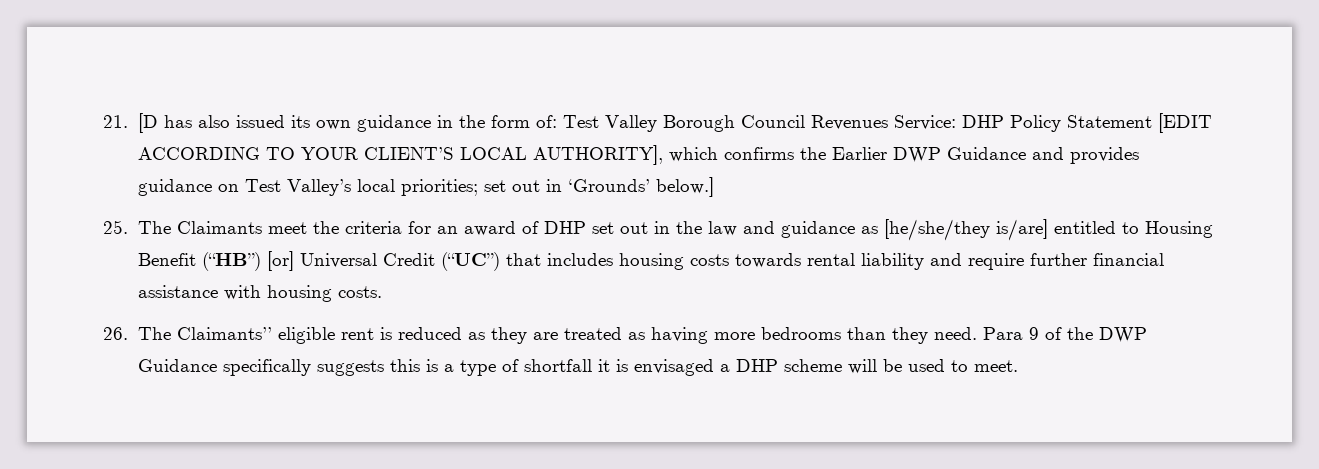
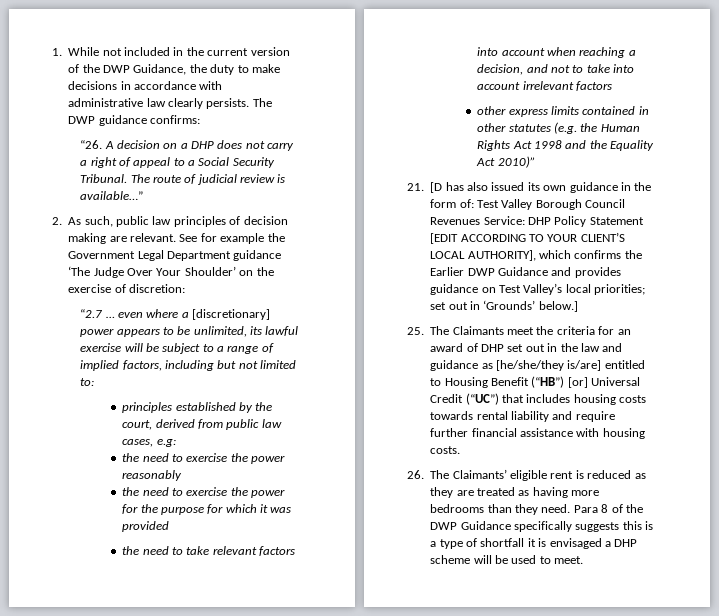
(103, 121) none -> [52,47,290,56] [68,64,280,75] [68,81,223,90] [68,98,272,109] [68,115,200,126] [80,140,295,151] [80,157,275,168] [80,174,286,185] [80,191,144,200] [52,216,288,227] [68,233,285,244] [68,250,282,261] [68,266,274,278] [68,284,185,293] [80,309,271,320] [80,326,299,337] [80,343,274,354] [80,360,297,371] [80,378,95,386] [122,402,273,413] [122,419,282,430] [122,439,176,447] [122,453,286,464] [122,470,183,481] [122,487,286,498] [122,504,292,515] [122,521,170,532] [122,546,296,556] [477,47,636,58] [477,64,635,75] [477,81,612,91] [477,106,649,117] [477,122,640,134] [477,140,655,151] [476,156,535,168] 1. While not included in the current version of the DWP Guidance, the duty to make decisions in accordance with administrative law clearly persists. The DWP guidance confirms: // “26. A decision on a DHP does not carry a right of appeal to a Social Security Tribunal. The route of judicial review is available…” // 2. As such, public law principles of decision making are relevant. See for example the Government Legal Department guidance ‘The Judge Over Your Shoulder’ on the exercise of discretion: // “2.7 … even where a [discretionary] power appears to be unlimited, its lawful exercise will be subject to a range of implied factors, including but not limited to: // principles established by the court, derived from public law cases, e.g: // the need to exercise the power reasonably // the need to exercise the power for the purpose for which it was provided // the need to take relevant factors into account when reaching a decision, and not to take into account irrelevant factors // other express limits contained in other statutes (e.g. the Human Rights Act 1998 and the Equality Act 2010)” //
[176,327,272,340] Claimants’’ -> [452,469,507,479] Claimants’
[1028,327,1039,340] 9 -> [601,504,609,513] 8

